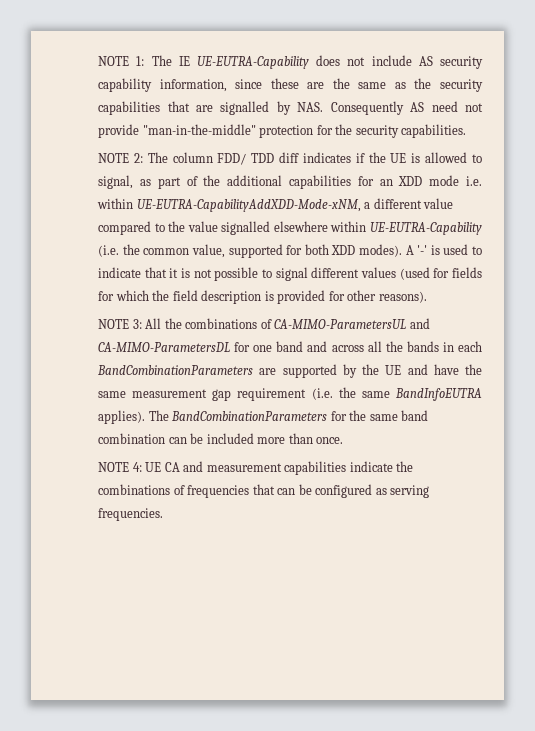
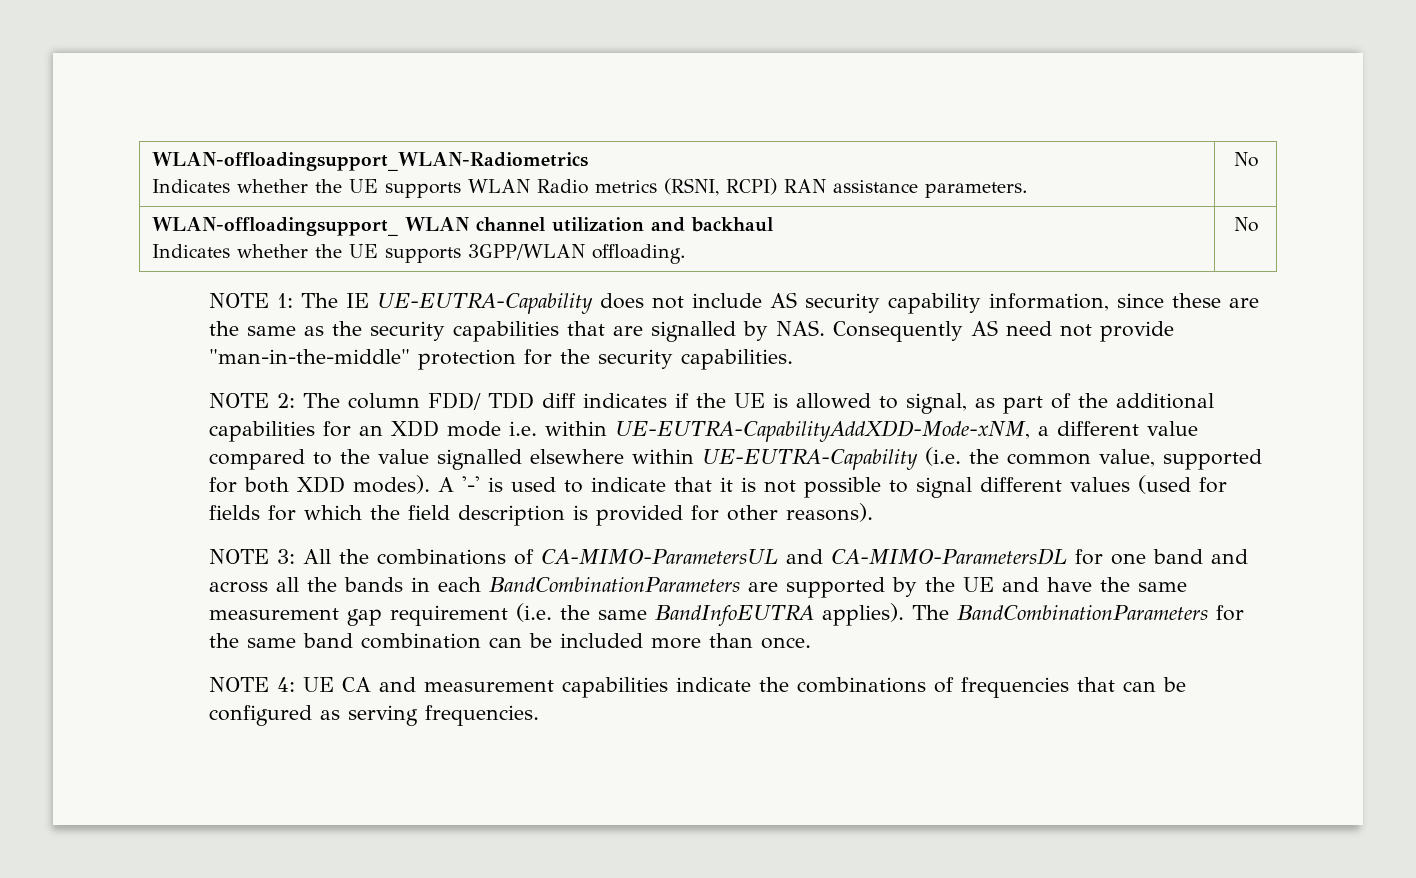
(98, 61) none -> [152,152,589,171] [152,178,1029,198] [1233,152,1258,167] [152,217,774,236] [152,244,687,264] [1233,217,1258,232] WLAN-offloadingsupport_WLAN-Radiometrics // Indicates whether the UE supports WLAN Radio metrics (RSNI, RCPI) RAN assistance parameters. | No // WLAN-offloadingsupport_ WLAN channel utilization and backhaul // Indicates whether the UE supports 3GPP/WLAN offloading. | No //

